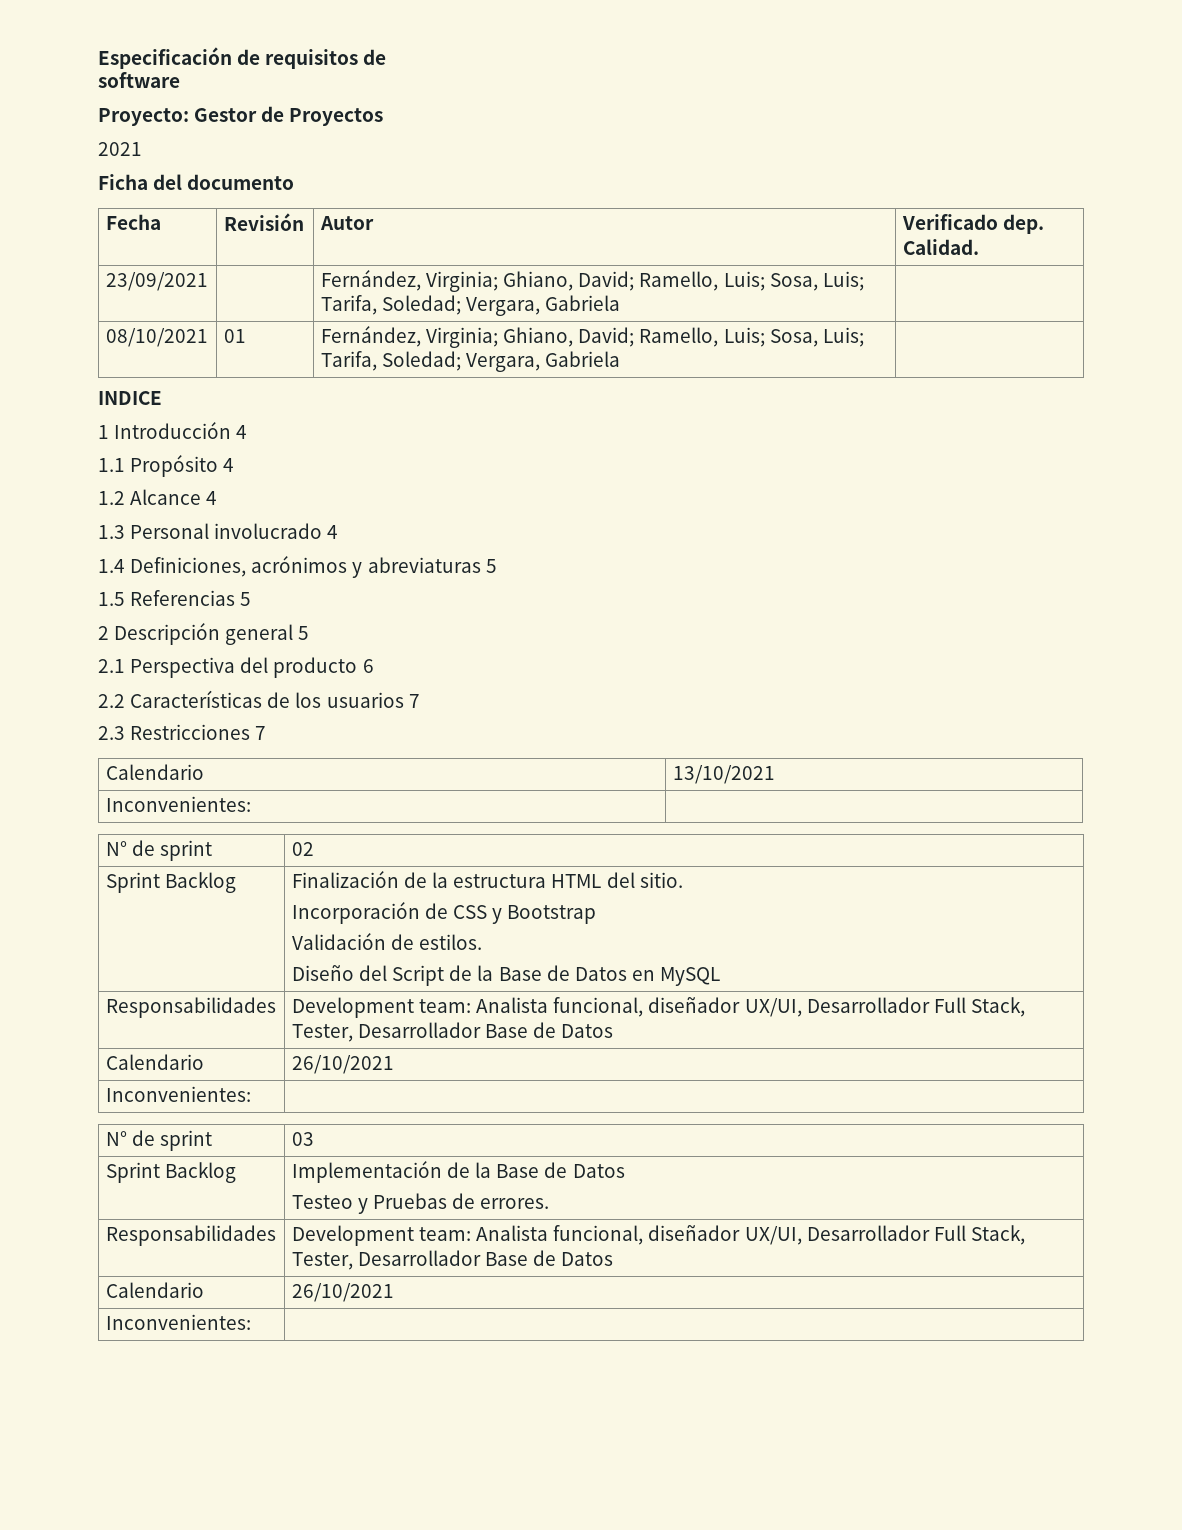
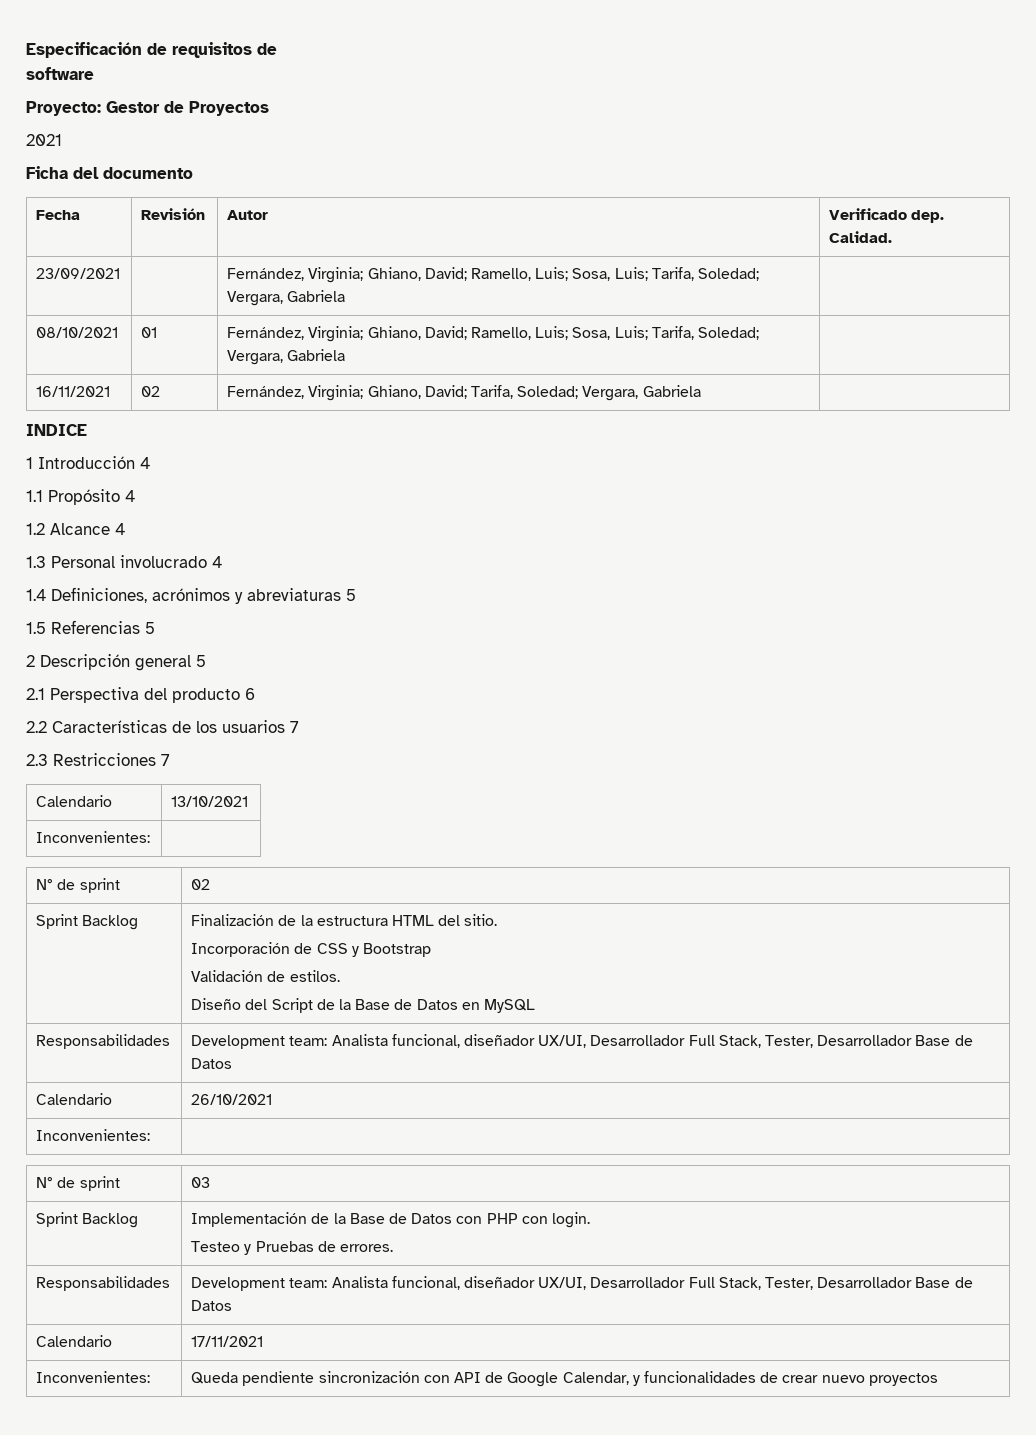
(621, 359) none -> [36,386,111,397] [141,386,161,397] [227,385,701,401] // 16/11/2021 | 02 | Fernández, Virginia; Ghiano, David; Tarifa, Soledad; Vergara, Gabriela |
(625, 1171) none -> [456,1212,590,1228] con PHP con login.
[291,1283,394,1302] [105,1314,251,1330] 26/10/2021 // Inconvenientes: | -> [191,1336,264,1347] [36,1371,151,1383] [191,1371,938,1387] 17/11/2021 // Inconvenientes: | Queda pendiente sincronización con API de Google Calendar, y funcionalidades de crear nuevo proyectos

